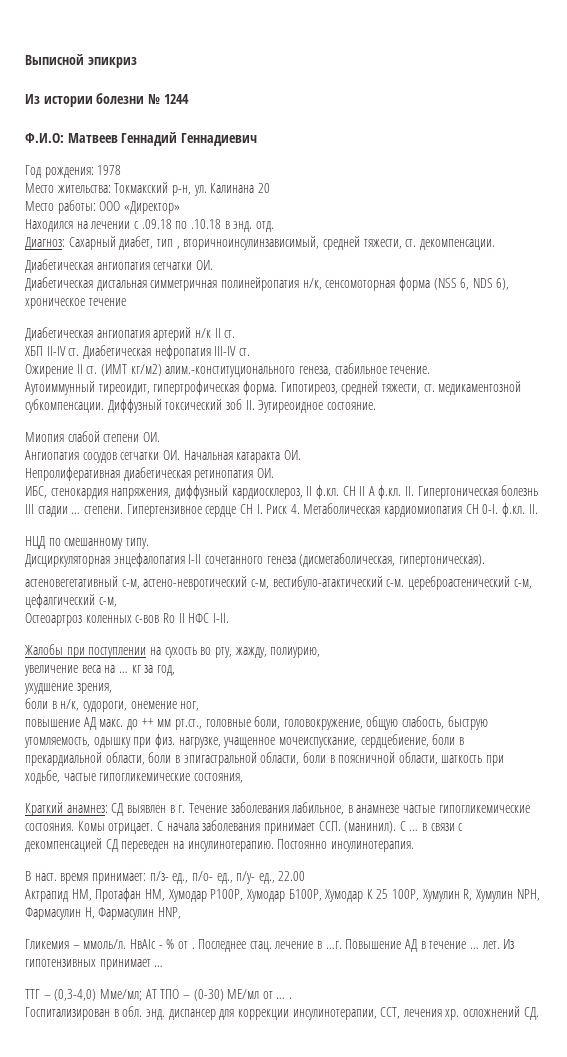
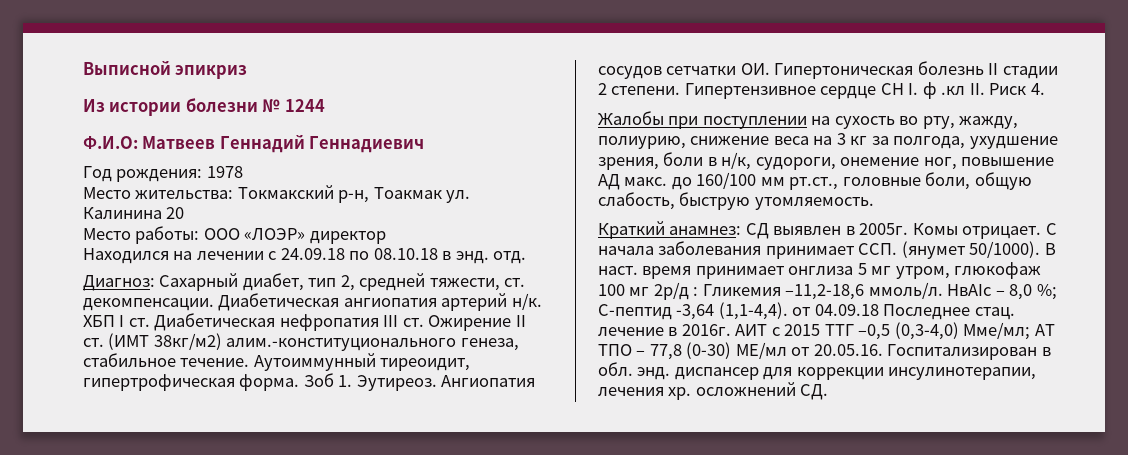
[193,183,255,196] ул. Калинана -> [373,187,471,203] [83,207,162,219] Тоакмак ул. Калинина
[123,201,180,214] «Директор» -> [244,228,386,244] «ЛОЭР» директор
[141,219,221,229] .09.18 по .10.18 -> [280,248,438,260] 24.09.18 по 08.10.18
[176,236,320,250] , вторичноинсулинзависимый, -> [340,275,355,291] 2,
[25,259,213,273] [25,277,510,291] [25,298,126,309] [25,327,236,341] [25,346,66,356] // Диабетическая ангиопатия сетчатки ОИ. // Диабетическая дистальная симметричная полинейропатия н/к, сенсомоторная форма (NSS 6, NDS 6), хроническое течение // Диабетическая ангиопатия артерий н/к II ст. // ХБП II-IV -> [218,293,542,311] [83,315,125,327] Диабетическая ангиопатия артерий н/к. ХБП I
[214,346,250,356] III-IV ст. // -> [383,315,424,327] III ст.
[130,364,162,376] кг/м2) -> [153,333,222,350] 38кг/м2)
(431, 370) // -> (250, 362) none
[280,381,522,395] [25,399,376,413] [25,431,160,442] [25,450,301,463] [25,467,274,481] [25,485,539,499] [25,504,81,517] Гипотиреоз, средней тяжести, ст. медикаментозной субкомпенсации. Диффузный токсический зоб II. Эутиреоидное состояние. // Миопия слабой степени ОИ. // Ангиопатия сосудов сетчатки ОИ. Начальная катаракта ОИ. // Непролиферативная диабетическая ретинопатия ОИ. // ИБС, стенокардия напряжения, диффузный кардиосклероз, II ф.кл. СН II А ф.кл. II. Гипертоническая болезнь III стадии … -> [303,373,536,391] [598,61,1058,79] [598,83,607,95] Зоб 1. Эутиреоз. Ангиопатия сосудов сетчатки ОИ. Гипертоническая болезнь II стадии 2
(263, 509) none -> [922,82,985,99] ф .кл II.
[303,503,538,517] [25,536,149,549] [25,553,485,567] [25,576,532,590] [25,594,117,608] [25,613,229,626] Метаболическая кардиомиопатия СН 0-I. ф.кл. II. // НЦД по смешанному типу. // Дисциркуляторная энцефалопатия I-II сочетанного генеза (дисметаболическая, гипертоническая). // астеновегетативный с-м, астено-невротический с-м, вестибуло-атактический с-м. цереброастенический с-м, цефалгический с-м, // Остеоартроз коленных с-вов Rо II НФС I-II. -> (1045, 89) none
[24,665,78,676] // увеличение -> [690,136,770,145] снижение
[118,671,128,673] … -> [836,133,846,145] 3
[156,665,175,676] год, // -> [893,136,966,149] полгода,
(112, 688) // -> (659, 163) none
(200, 706) // -> (957, 163) none
[141,718,154,727] ++ -> [696,172,757,189] 160/100
[283,719,363,730] головокружение, -> (971, 181) none
[24,734,464,748] [25,752,505,766] [25,770,243,784] утомляемость, одышку при физ. нагрузке, учащенное мочеиспускание, сердцебиение, боли в прекардиальной области, боли в эпигастральной области, боли в поясничной области, шаткость при ходьбе, частые гипогликемические состояния, -> [754,197,874,210] утомляемость.
[178,802,530,815] [25,823,74,831] г. Течение заболевания лабильное, в анамнезе частые гипогликемические состояния. -> [859,223,909,235] 2005г.
[344,821,464,833] [25,838,414,852] [25,871,306,884] [25,888,540,902] [25,907,181,920] [25,939,515,952] [25,959,164,970] [25,989,51,999] (манинил). С … в связи с декомпенсацией СД переведен на инсулинотерапию. Постоянно инсулинотерапия. // В наст. время принимает: п/з- ед., п/о- ед., п/у- ед., 22.00 // Актрапид НМ, Протафан НМ, Хумодар Р100Р, Хумодар Б100Р, Хумодар К 25 100Р, Хумулин R, Хумулин NРН, Фармасулин Н, Фармасулин НNР, // Гликемия – ммоль/л. НвАIс - % от . Последнее стац. лечение в …г. Повышение АД в течение … лет. Из гипотензивных принимает … // ТТГ – -> [901,241,1056,259] [598,262,1042,279] [598,282,1057,300] [598,302,1015,320] [598,324,891,340] (янумет 50/1000). В наст. время принимает онглиза 5 мг утром, глюкофаж 100 мг 2р/д : Гликемия –11,2-18,6 ммоль/л. НвАIс – 8,0 %; С-пептид -3,64 (1,1-4,4). от 04.09.18 Последнее стац. лечение в 2016г. АИТ с 2015 ТТГ –0,5
(190, 997) none -> [649,344,682,360] 77,8
[276,997,293,999] … . // -> [813,344,883,356] 20.05.16.
[380,1007,401,1019] ССТ, -> (1037, 373) none

